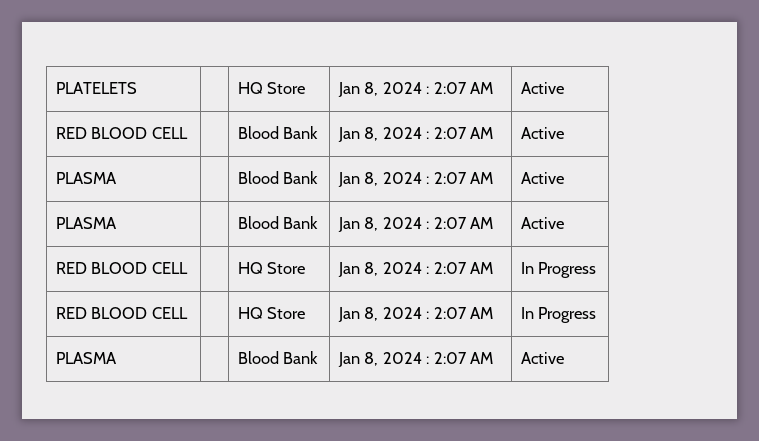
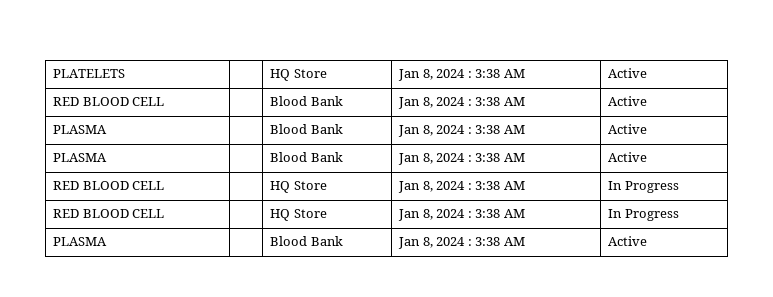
[433,82,467,94] 2:07 -> [475,69,501,78] 3:38
[433,127,494,139] [520,127,564,139] [55,172,117,184] [237,171,319,184] [337,172,494,187] [520,172,564,184] [55,217,117,229] [237,216,319,229] [337,217,467,232] 2:07 AM | Active // PLASMA | | Blood Bank | Jan 8, 2024 : 2:07 AM | Active // PLASMA | | Blood Bank | Jan 8, 2024 : 2:07 -> [475,97,525,106] [608,96,648,106] [53,125,108,134] [270,124,343,134] [398,125,525,137] [608,124,648,134] [53,153,108,162] [270,152,343,162] [398,153,501,165] 3:38 AM | Active // PLASMA | | Blood Bank | Jan 8, 2024 : 3:38 AM | Active // PLASMA | | Blood Bank | Jan 8, 2024 : 3:38
[433,262,467,274] 2:07 -> [475,181,501,190] 3:38
[433,307,467,319] 2:07 -> [475,209,501,218] 3:38
[433,352,467,364] 2:07 -> [475,237,501,246] 3:38

